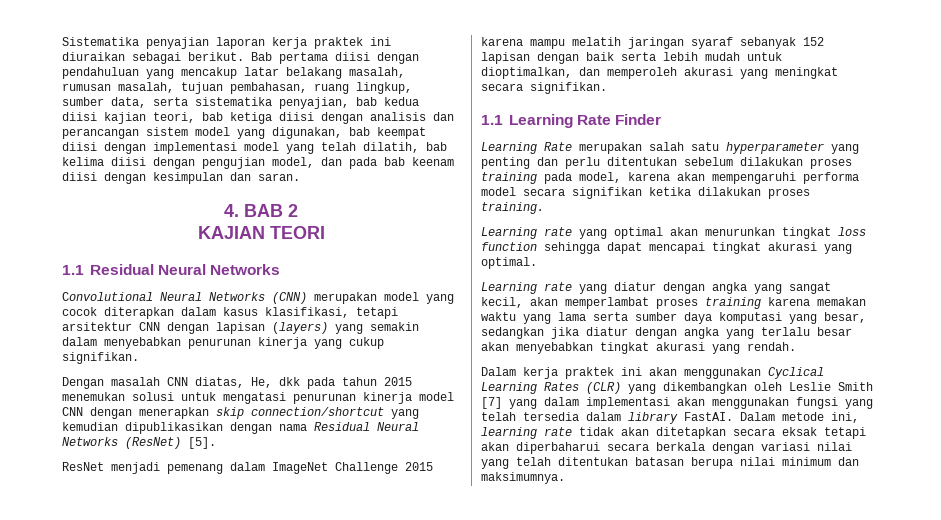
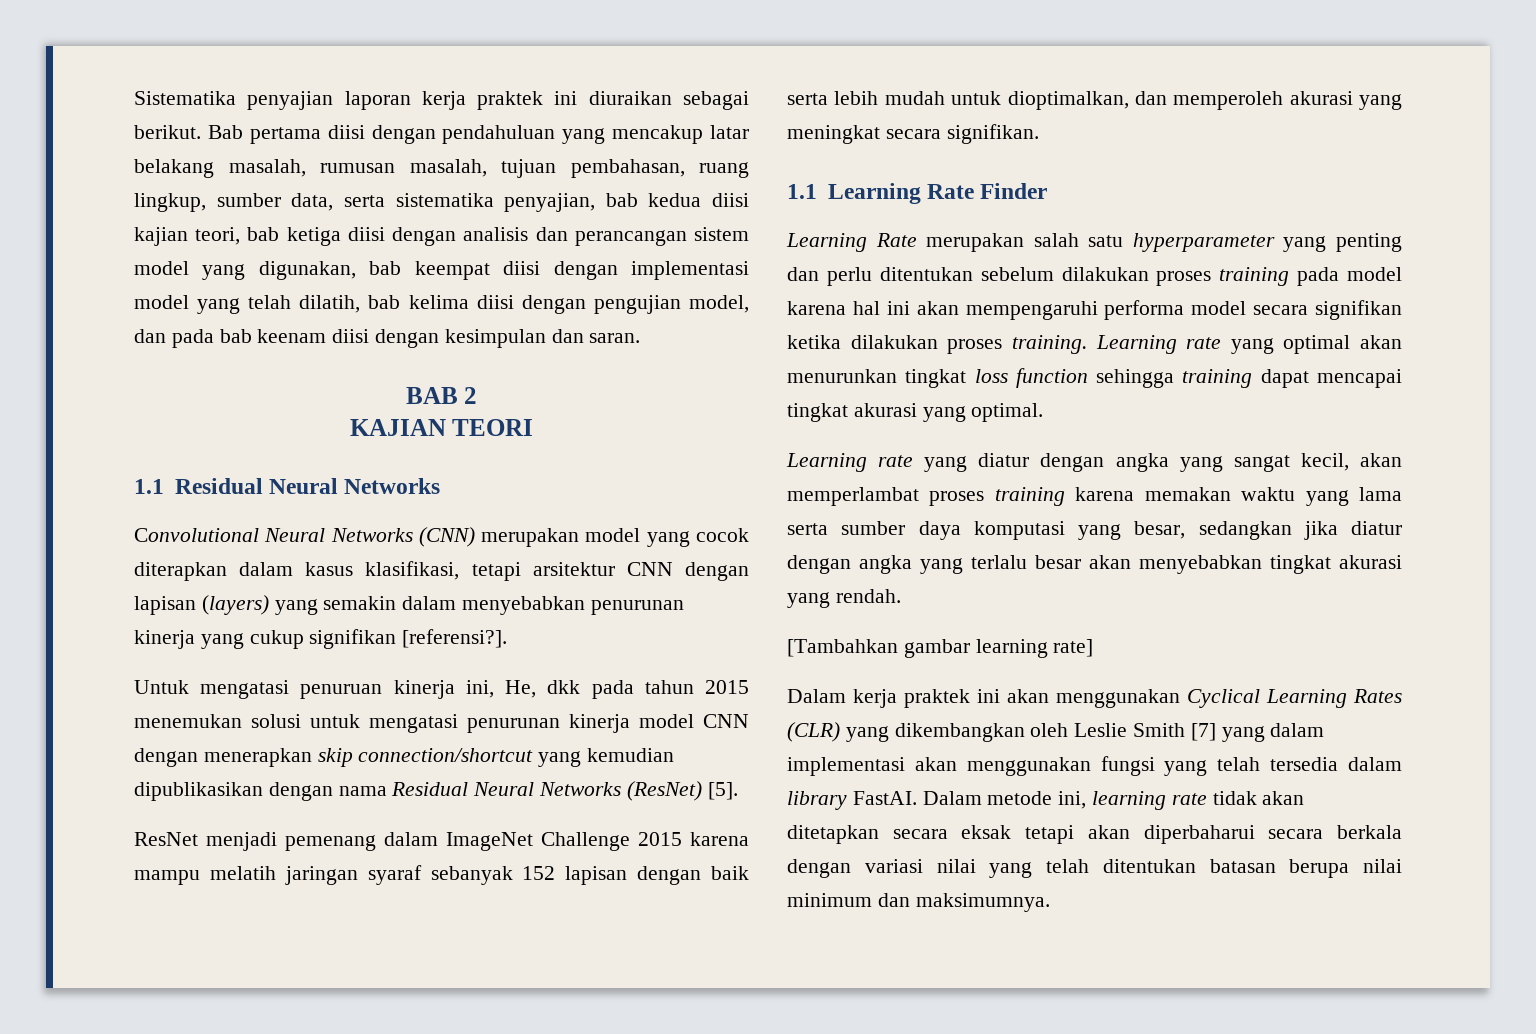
[224,204,239,217] 4. -> (641, 338) none
[62,352,139,364] [62,377,244,389] signifikan. // Dengan masalah CNN diatas, -> [309,629,508,649] [134,680,494,699] signifikan [referensi?]. // Untuk mengatasi penuruan kinerja ini,
[579,172,670,183] model, karena -> [1347,267,1402,281] [787,301,910,315] model karena hal ini
(544, 208) // -> (1087, 344) none
(600, 248) none -> [1182,369,1253,388] training
(796, 346) none -> [787,639,1094,658] // [Tambahkan gambar learning rate]

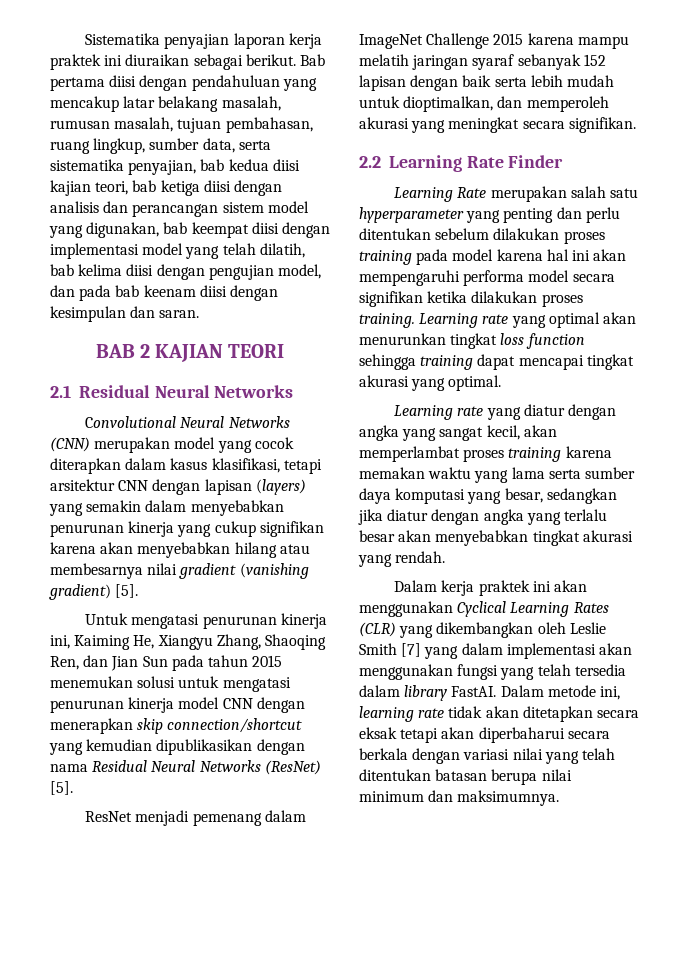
(478, 395) // -> (150, 351) none
[134,479,164,494] 1.1 -> [50,385,71,398] 2.1
[402,629,508,648] [referensi?]. -> [50,542,310,558] [50,563,309,579] [49,584,139,600] karena akan menyebabkan hilang atau membesarnya nilai gradient (vanishing gradient) [5].
[300,684,383,699] penuruan -> [202,616,277,629] penurunan
[505,680,581,698] He, dkk -> [74,634,326,650] [50,655,168,671] Kaiming He, Xiangyu Zhang, Shaoqing Ren, dan Jian Sun
[787,184,817,199] 1.1 -> [359,156,381,168] 2.2
[787,639,1094,658] // [Tambahkan gambar learning rate] -> (446, 557) none

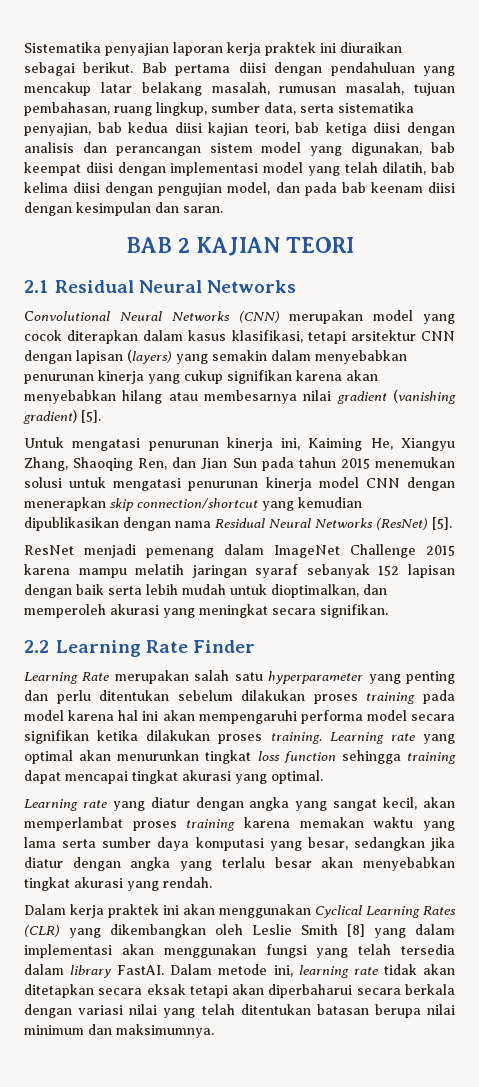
[401,643,422,657] [7] -> [347,924,365,937] [8]

